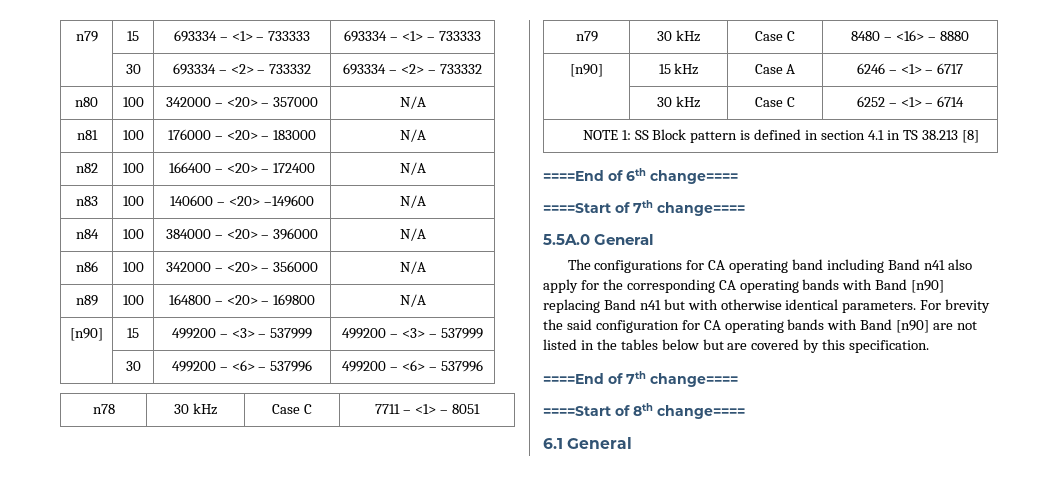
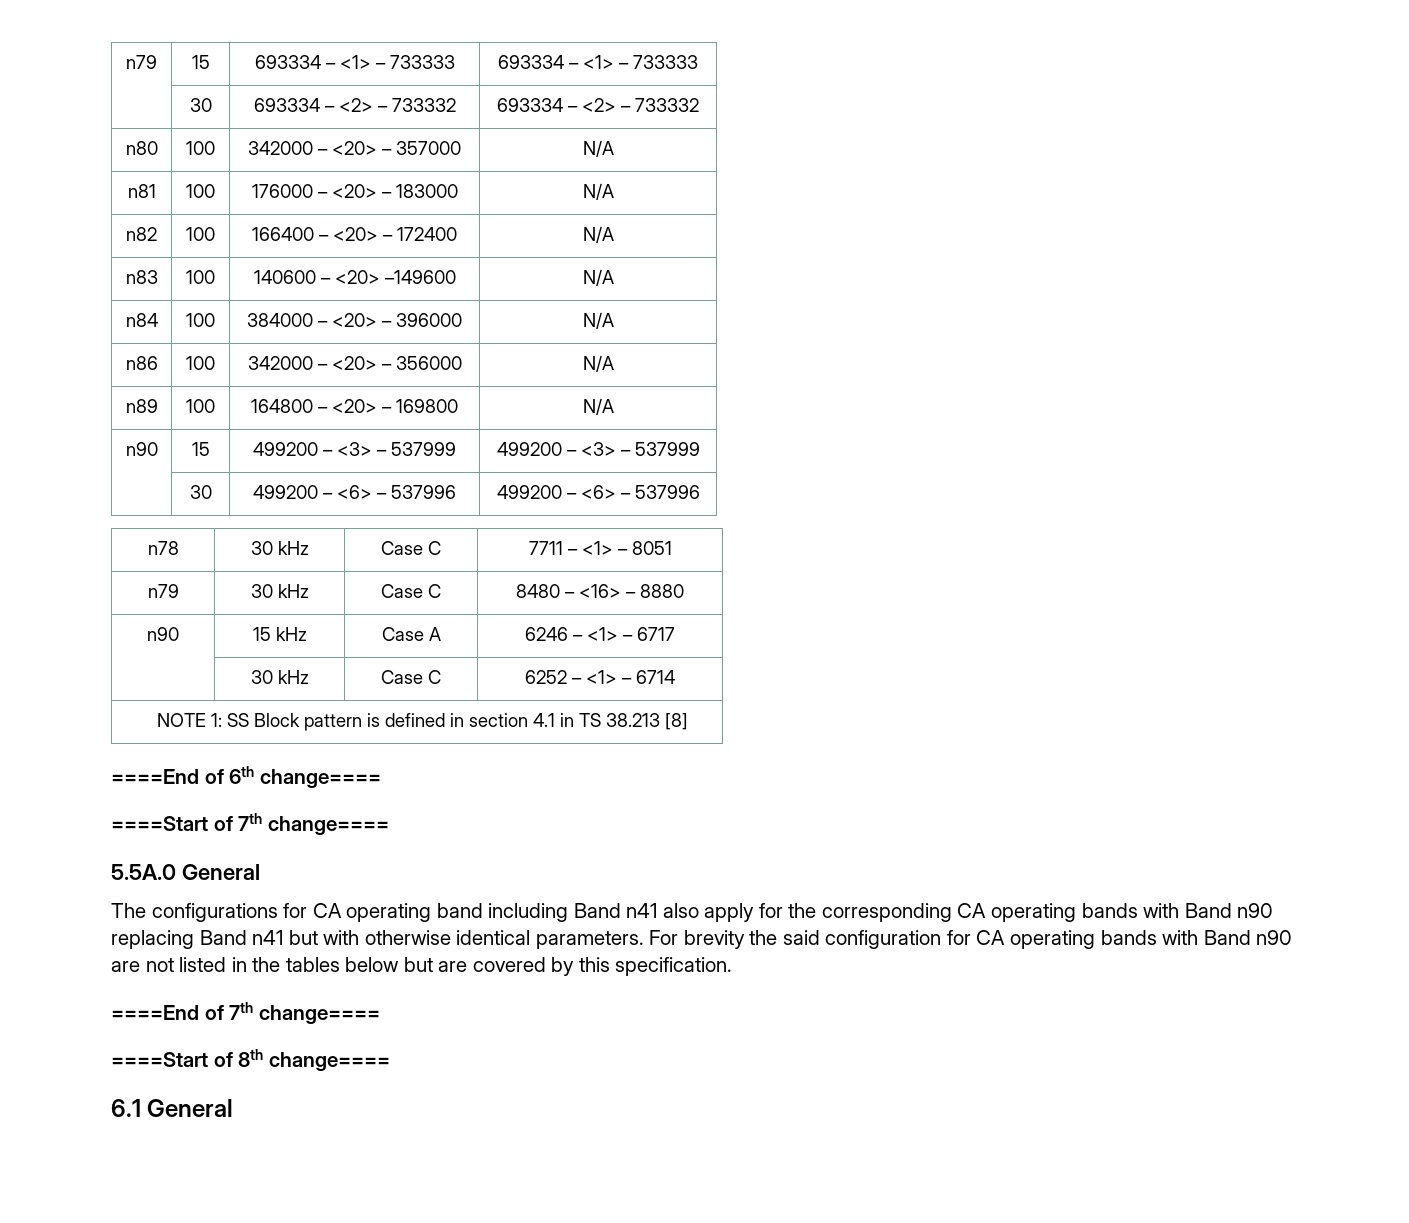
[70,328,103,341] [n90] -> [125,442,158,456] n90
[570,64,603,77] [n90] -> [147,627,179,641] n90
[911,280,945,293] [n90] -> [1237,903,1274,918] n90
[896,320,930,333] [n90] -> [1256,930,1293,945] n90

